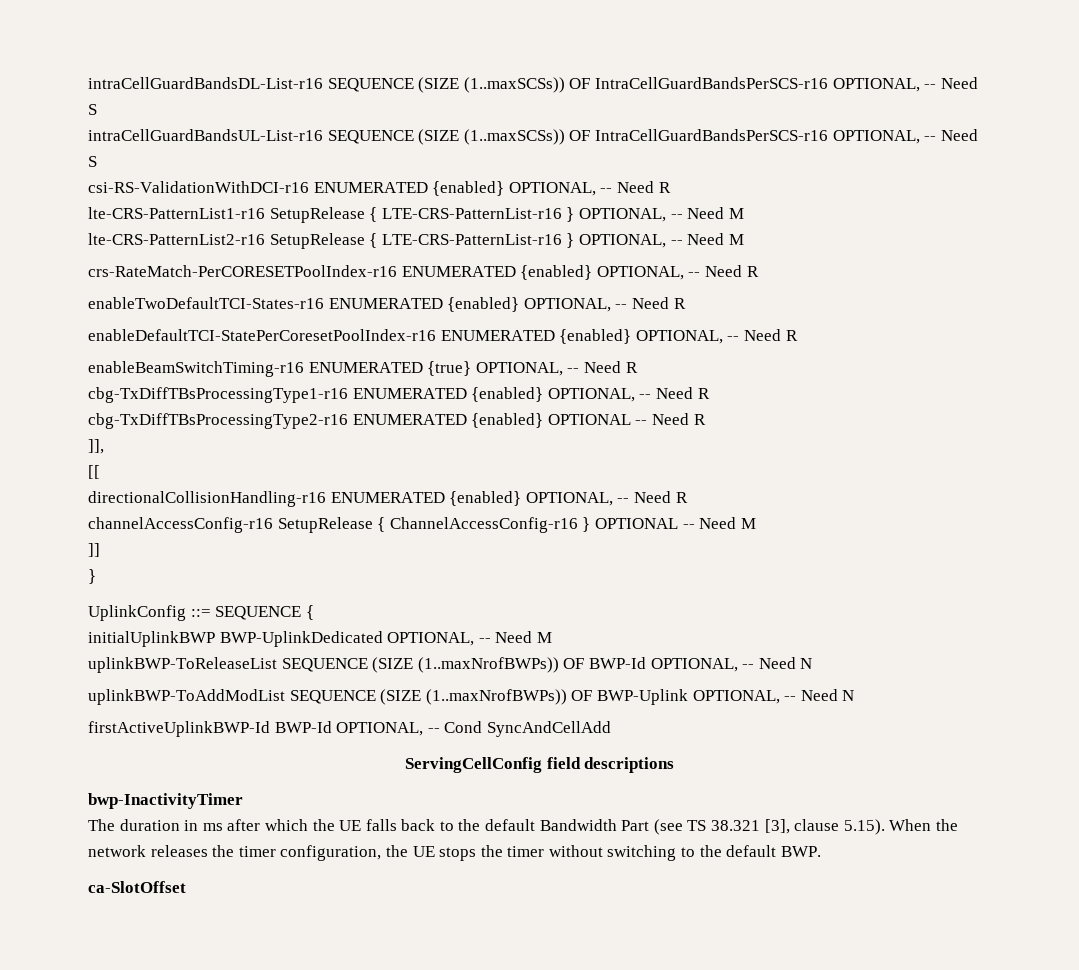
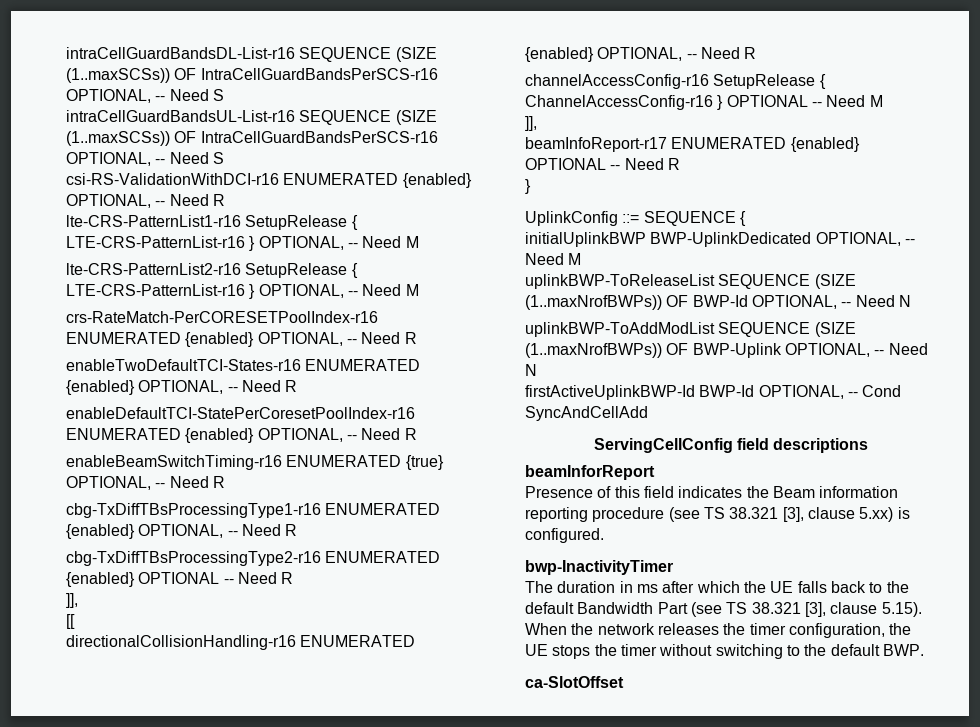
[88,543,100,557] ]] -> [525,116,537,131] [525,137,860,152] [525,158,680,170] ]], // beamInfoReport-r17 ENUMERATED {enabled} OPTIONAL -- Need R
(675, 765) none -> [525,465,655,480] [525,486,899,498] [525,507,910,522] [525,528,604,543] // beamInforReport // Presence of this field indicates the Beam information reporting procedure (see TS 38.321 [3], clause 5.xx) is configured.

